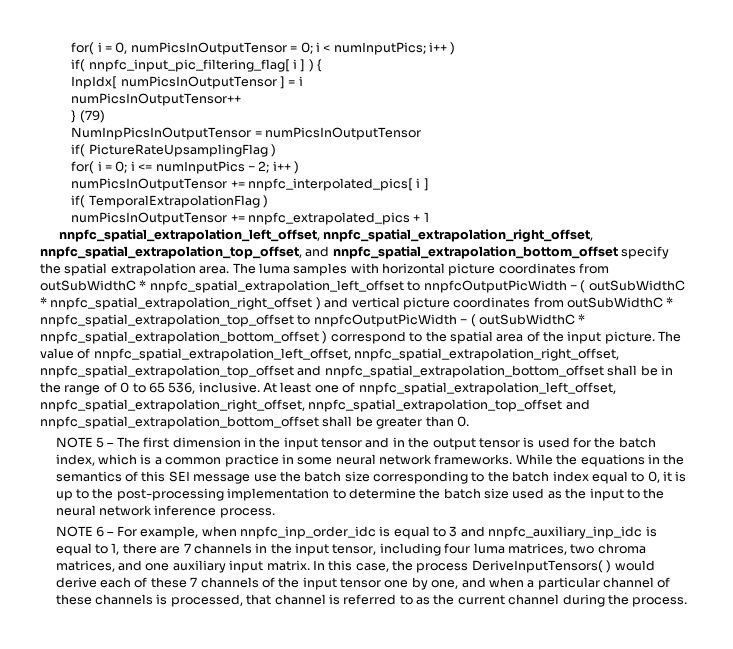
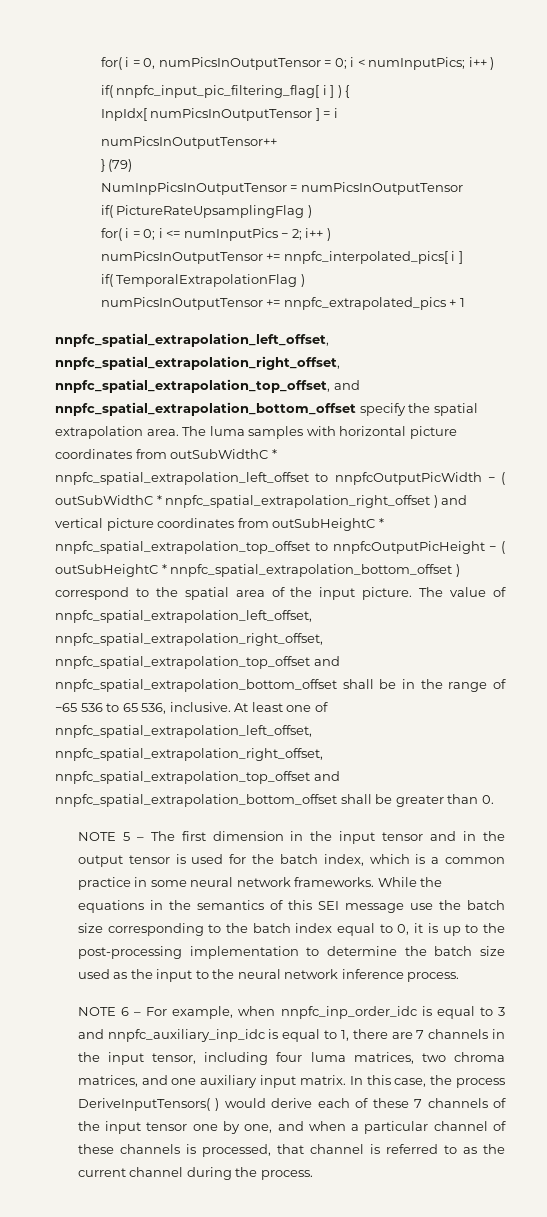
[567,297,663,308] outSubWidthC -> [272,518,376,531] outSubHeightC
[313,314,575,327] nnpfcOutputPicWidth − ( outSubWidthC -> [332,541,505,554] [55,564,158,577] nnpfcOutputPicHeight − ( outSubHeightC
[120,382,130,393] 0 -> [55,703,103,712] −65 536

